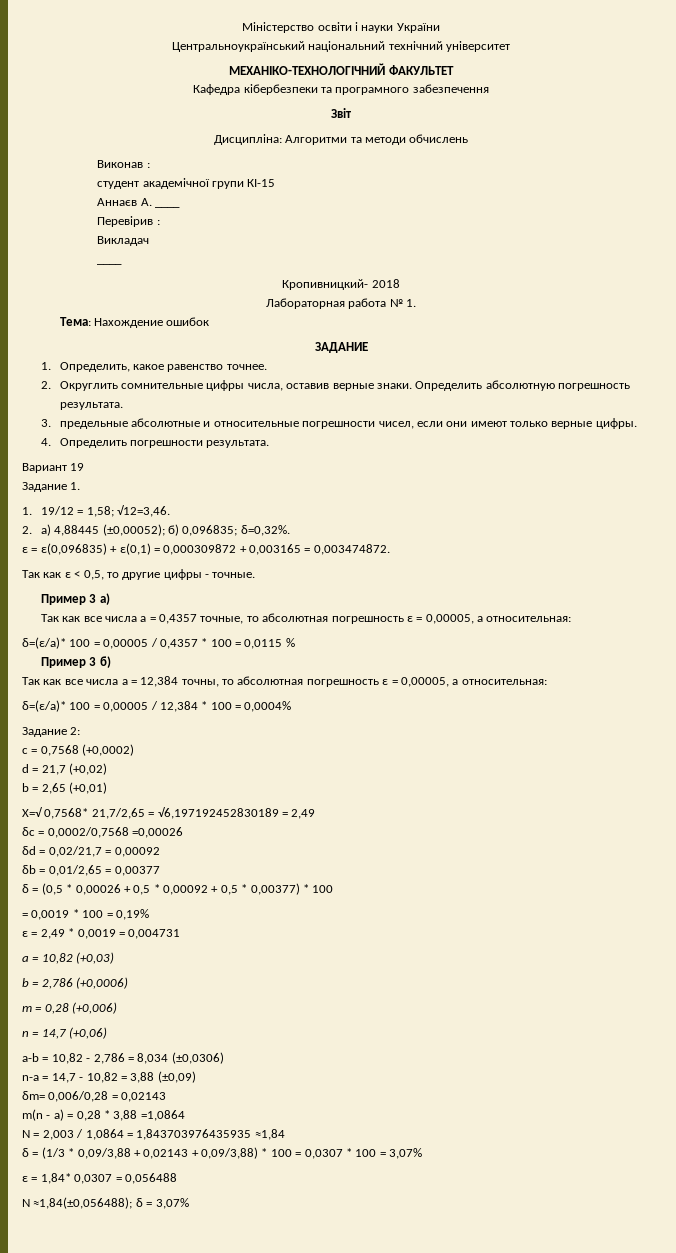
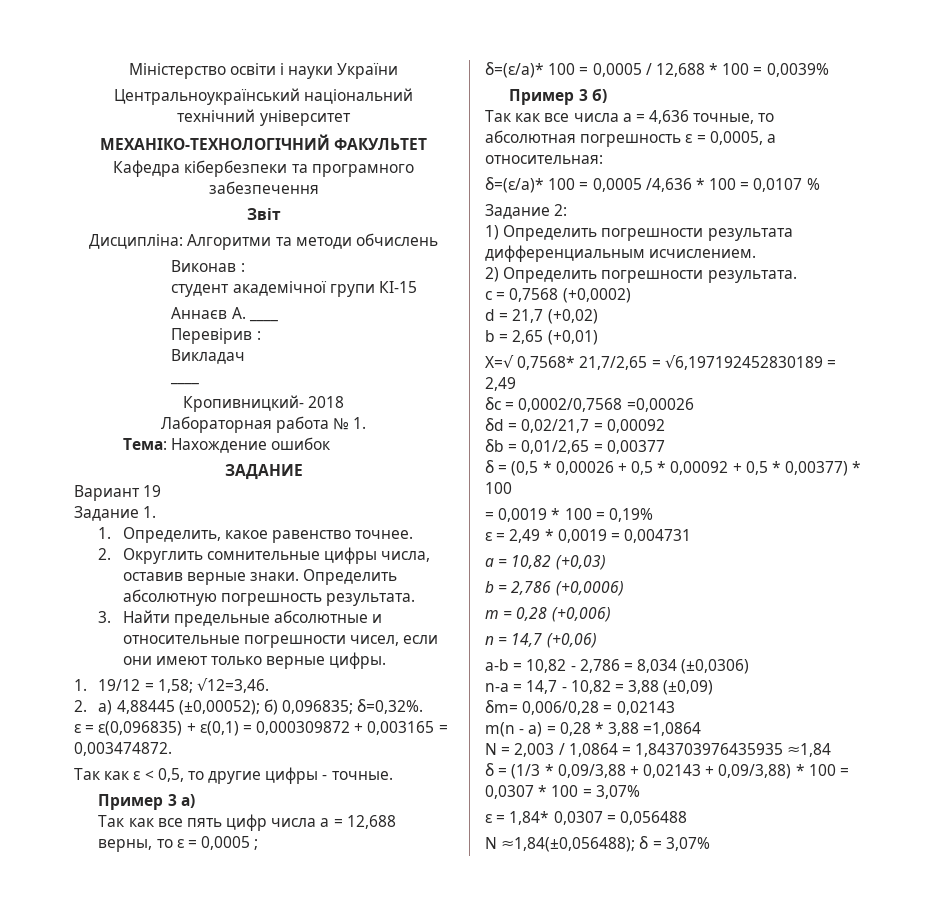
(368, 347) none -> [74,485,162,501] [74,506,157,521] // Вариант 19 // Задание 1.
(51, 423) none -> [122,610,170,623] Найти
[40,438,270,448] [22,463,85,473] [22,482,81,492] // 4. Определить погрешности результата. // Вариант 19 // Задание 1. -> (387, 660) none
[104,613,572,624] [22,637,295,649] числа a = 0,4357 точные, то абсолютная погрешность ε = 0,00005, а относительная: // δ=(ε/a)* 100 = 0,00005 / 0,4357 * 100 = 0,0115 % -> [186,814,396,831] [98,836,259,852] [485,62,829,78] пять цифр числа а = 12,688 верны, то ε = 0,0005 ; // δ=(ε/a)* 100 = 0,0005 / 12,688 * 100 = 0,0039%
[140,676,547,687] [22,700,292,712] 12,384 точны, то абсолютная погрешность ε = 0,00005, а относительная: // δ=(ε/a)* 100 = 0,00005 / 12,384 * 100 = 0,0004% -> [649,110,775,124] [485,130,776,147] [485,155,603,164] [485,177,820,193] 4,636 точные, то абсолютная погрешность ε = 0,0005, а относительная: // δ=(ε/a)* 100 = 0,0005 /4,636 * 100 = 0,0107 %
(81, 731) none -> [485,225,793,241] [485,245,757,262] [485,267,797,283] // 1) Определить погрешности результата дифференциальным исчислением. // 2) Определить погрешности результата.

